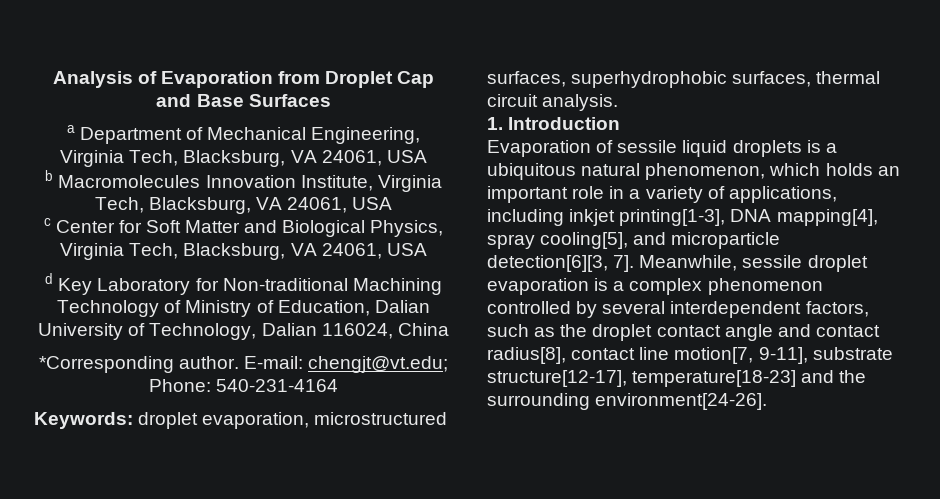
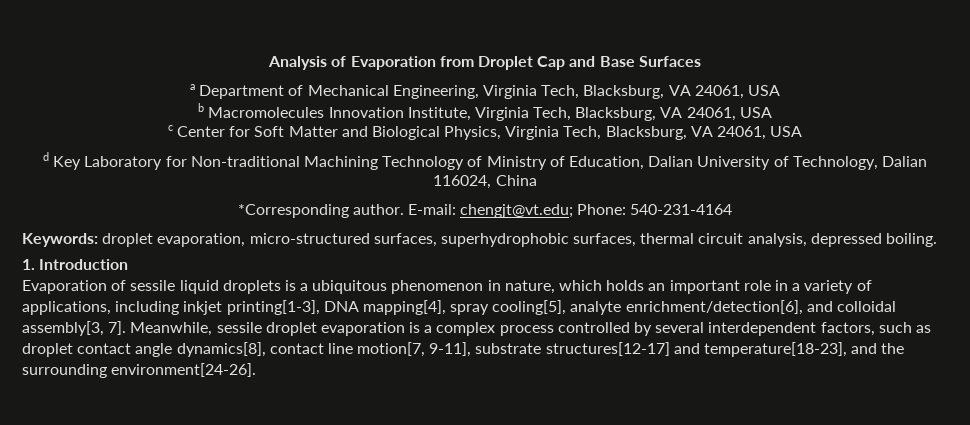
[314,412,448,425] microstructured -> [249,233,370,244] micro-structured
[542,94,619,111] analysis. -> [747,233,938,247] analysis, depressed boiling.
[581,163,766,180] natural phenomenon, -> [391,280,555,294] phenomenon in nature,
[633,232,781,249] [487,255,608,272] and microparticle detection[6][3, -> [570,300,897,315] [22,321,104,336] analyte enrichment/detection[6], and colloidal assembly[3,
[707,278,823,295] phenomenon -> [499,325,554,336] process
[560,324,588,337] the -> (931, 329) none
[777,324,880,337] [487,347,566,364] and contact radius[8], -> [176,342,266,357] dynamics[8],
[487,370,797,387] structure[12-17], temperature[18-23] -> [545,342,848,357] structures[12-17] and temperature[18-23],

